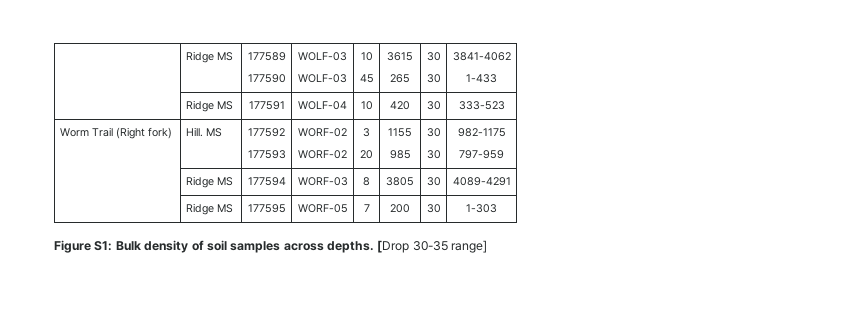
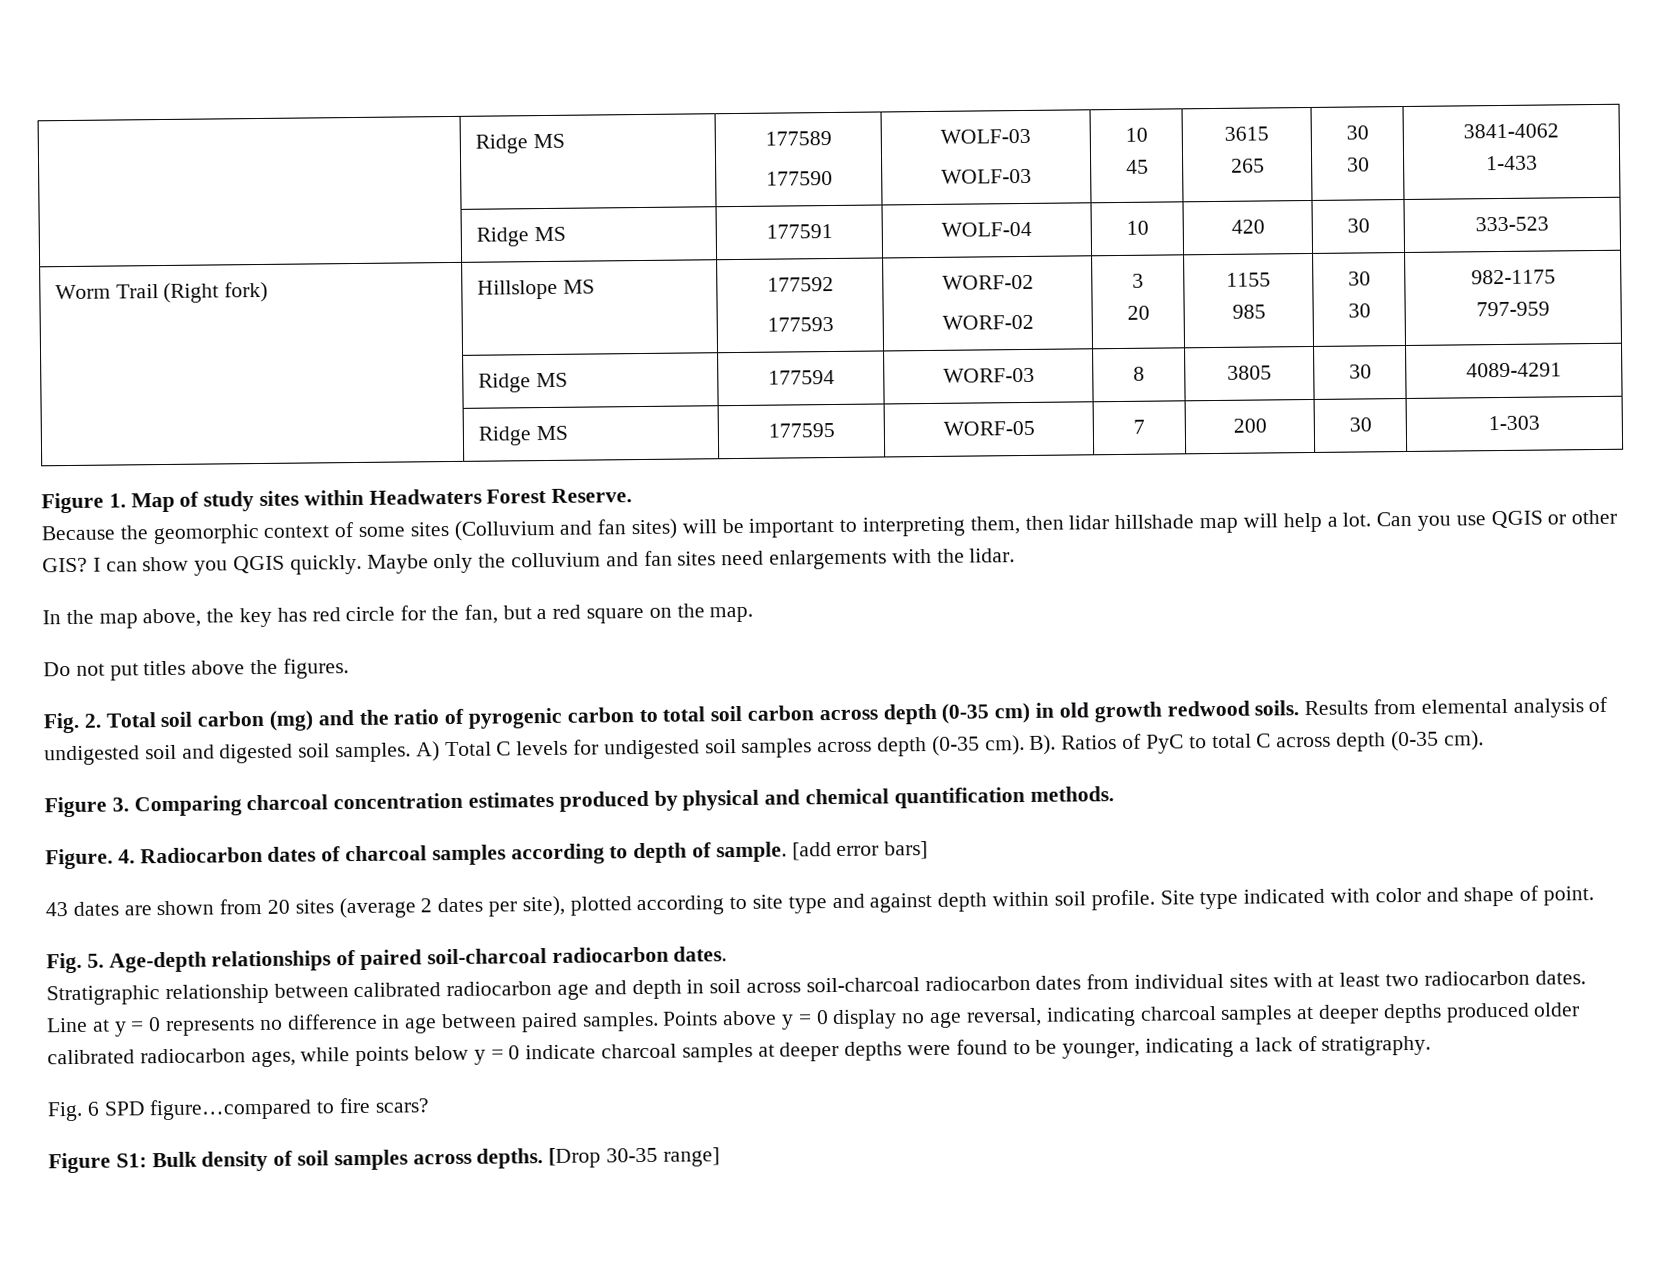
[185,127,203,137] Hill. -> [476,279,558,300] Hillslope
(497, 208) none -> [41,488,633,514] [41,509,1618,545] [42,548,1016,576] [42,603,754,629] [43,658,349,681] [43,696,1609,734] [44,730,1484,766] [44,786,1114,818] [45,841,929,870] [45,885,1594,919] [46,946,728,974] [46,970,1586,1006] [46,1002,1581,1037] [47,1035,1432,1068] [47,1097,429,1122] // Figure 1. Map of study sites within Headwaters Forest Reserve. // Because the geomorphic context of some sites (Colluvium and fan sites) will be important to interpreting them, then lidar hillshade map will help a lot. Can you use QGIS or other GIS? I can show you QGIS quickly. Maybe only the colluvium and fan sites need enlargements with the lidar. // In the map above, the key has red circle for the fan, but a red square on the map. // Do not put titles above the figures. // Fig. 2. Total soil carbon (mg) and the ratio of pyrogenic carbon to total soil carbon across depth (0-35 cm) in old growth redwood soils. Results from elemental analysis of undigested soil and digested soil samples. A) Total C levels for undigested soil samples across depth (0-35 cm). B). Ratios of PyC to total C across depth (0-35 cm). // Figure 3. Comparing charcoal concentration estimates produced by physical and chemical quantification methods. // Figure. 4. Radiocarbon dates of charcoal samples according to depth of sample. [add error bars] // 43 dates are shown from 20 sites (average 2 dates per site), plotted according to site type and against depth within soil profile. Site type indicated with color and shape of point. // Fig. 5. Age-depth relationships of paired soil-charcoal radiocarbon dates. // Stratigraphic relationship between calibrated radiocarbon age and depth in soil across soil-charcoal radiocarbon dates from individual sites with at least two radiocarbon dates. Line at y = 0 represents no difference in age between paired samples. Points above y = 0 display no age reversal, indicating charcoal samples at deeper depths produced older calibrated radiocarbon ages, while points below y = 0 indicate charcoal samples at deeper depths were found to be younger, indicating a lack of stratigraphy. // Fig. 6 SPD figure…compared to fire scars?

